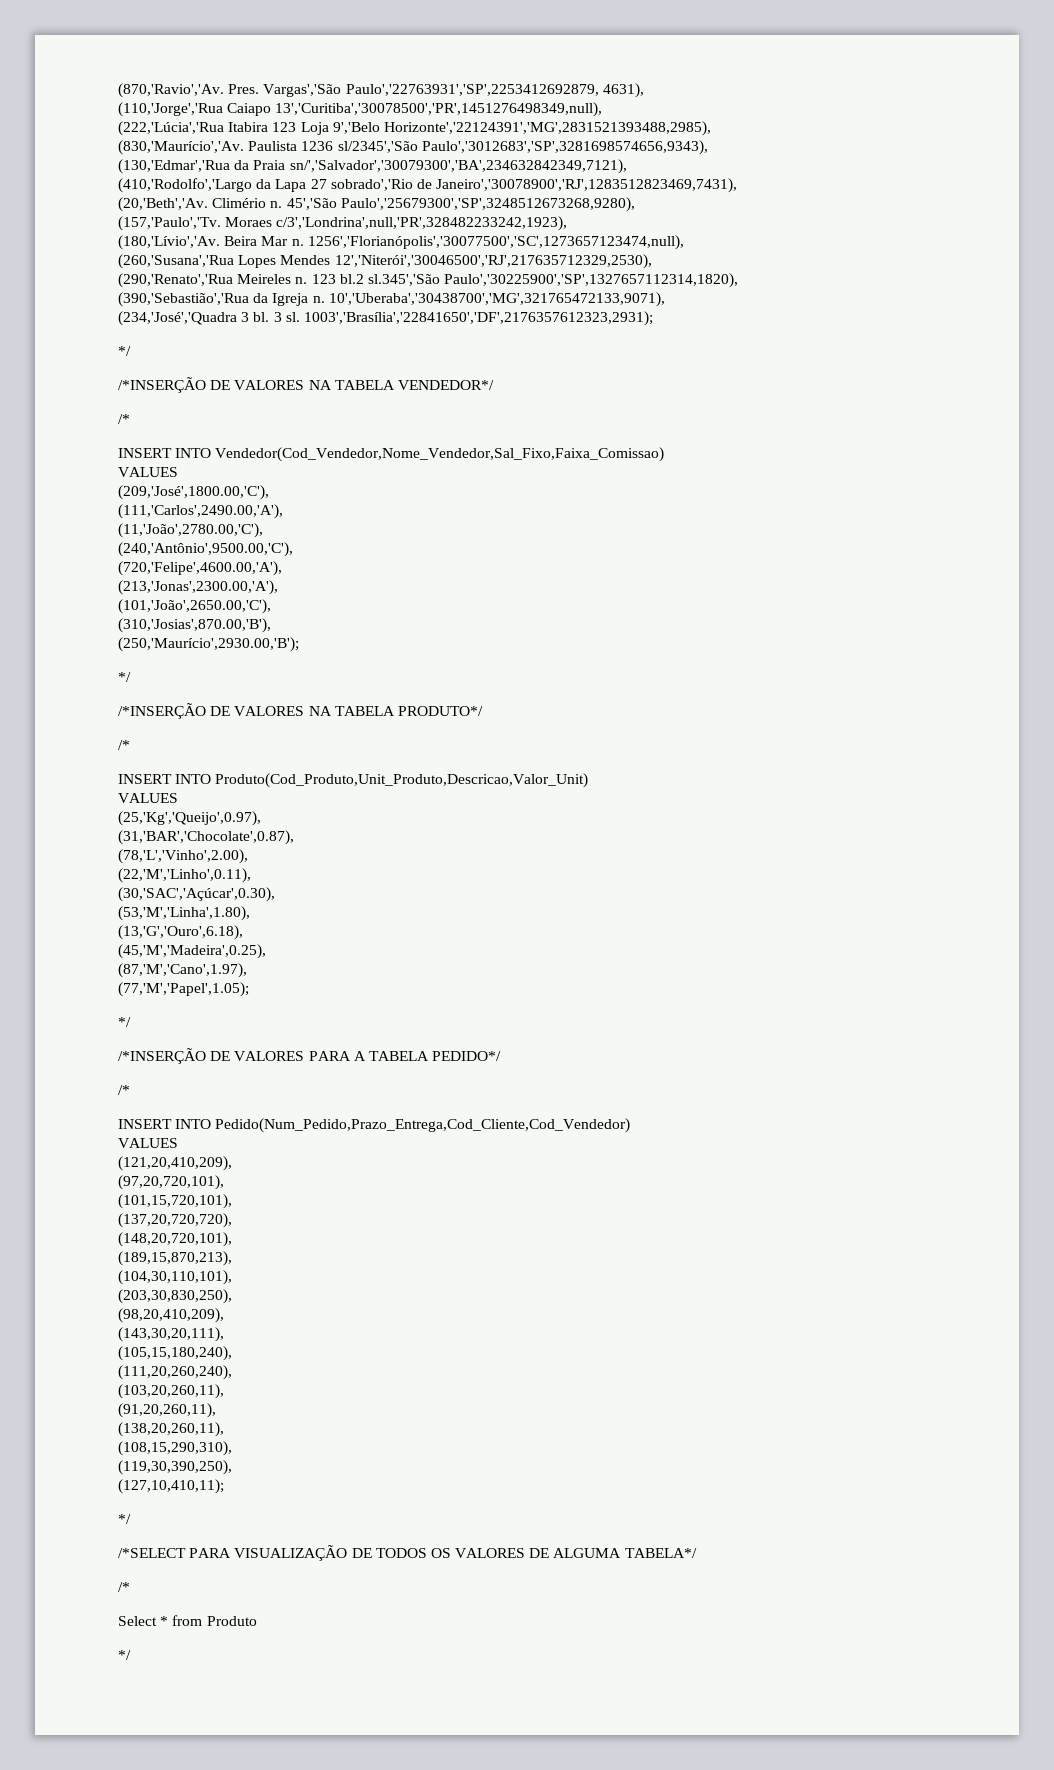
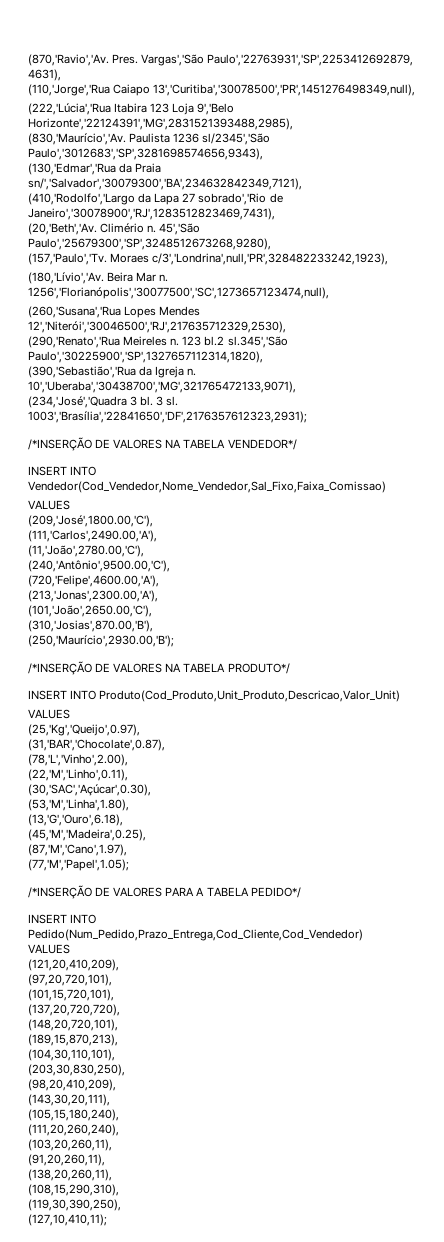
[118,346,131,356] // */ -> (307, 417) none
[118,414,130,424] // /* -> (297, 444) none
[118,672,131,682] // */ -> (174, 641) none
[118,740,130,750] // /* -> (290, 668) none
[118,1017,131,1027] // */ -> (129, 865) none
[118,1085,130,1095] // /* -> (301, 892) none
[118,1514,131,1524] [118,1545,697,1561] [118,1582,130,1592] [118,1615,257,1626] [118,1650,131,1660] // */ // /*SELECT PARA VISUALIZAÇÃO DE TODOS OS VALORES DE ALGUMA TABELA*/ // /* // Select * from Produto // */ -> (107, 1220) none

